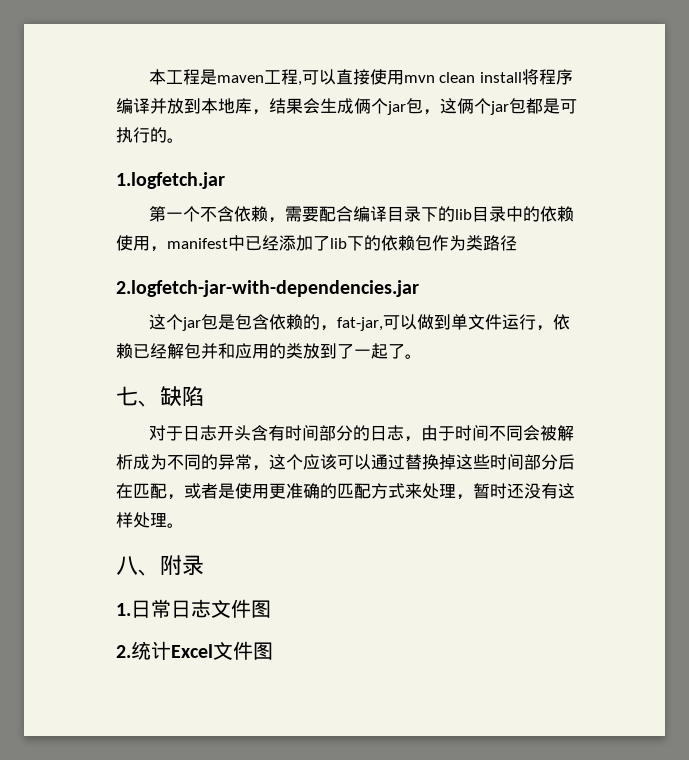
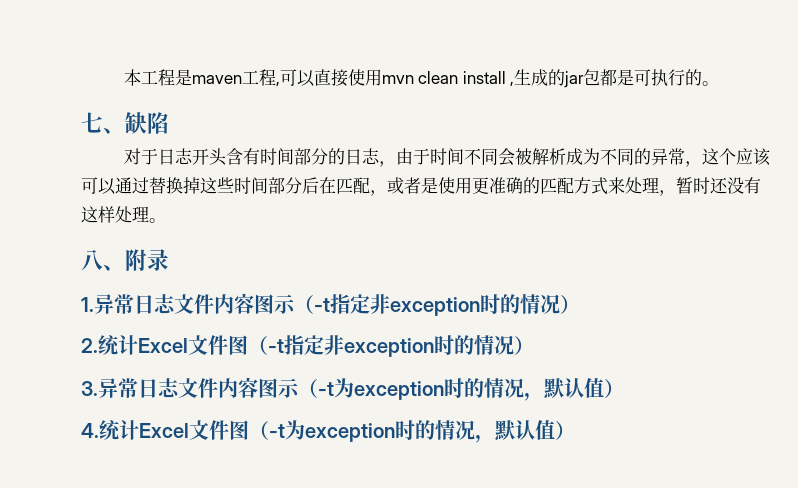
[521,69,573,85] [116,98,491,115] 将程序编译并放到本地库，结果会生成俩个jar包，这俩个 -> [510,69,566,87] ,生成的
[116,172,225,189] [148,206,574,223] [116,235,517,252] [116,280,419,297] [148,314,570,331] [116,343,422,359] // 1.logfetch.jar // 第一个不含依赖，需要配合编译目录下的lib目录中的依赖使用，manifest中已经添加了lib下的依赖包作为类路径 // 2.logfetch-jar-with-dependencies.jar // 这个jar包是包含依赖的，fat-jar,可以做到单文件运行，依赖已经解包并和应用的类放到了一起了。 -> (720, 83) none
[131,599,271,618] 日常日志文件图 -> [94,293,580,316] 异常日志文件内容图示（-t指定非exception时的情况）
(273, 651) none -> [248,335,534,357] [81,377,624,401] [81,420,575,443] （-t指定非exception时的情况） // 3.异常日志文件内容图示（-t为exception时的情况，默认值） // 4.统计Excel文件图（-t为exception时的情况，默认值）

